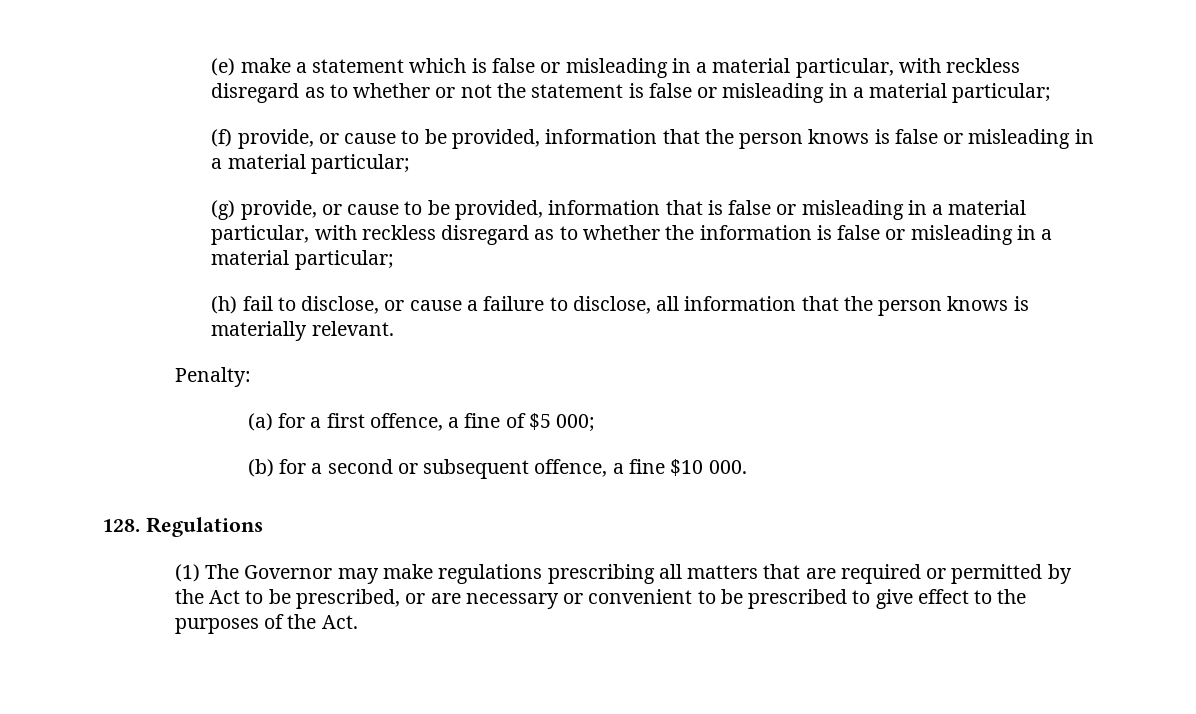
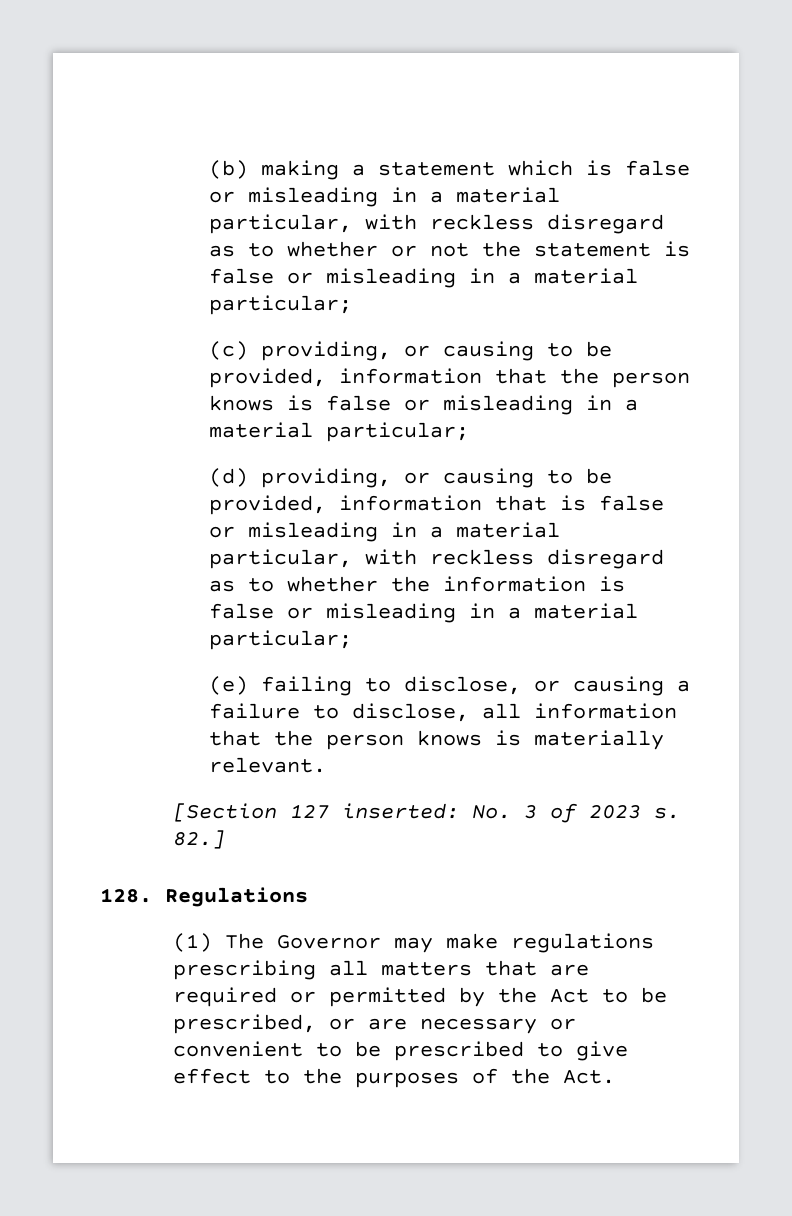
[211,58,291,76] (e) make -> [209,160,340,180] (b) making
[211,129,397,149] (f) provide, or cause -> [209,341,535,361] (c) providing, or causing
[211,200,400,220] (g) provide, or cause -> [209,468,535,488] (d) providing, or causing
[211,296,273,314] (h) fail -> [209,676,353,696] (e) failing
[409,300,462,311] cause -> [573,676,665,696] causing
[174,367,251,387] [247,413,596,432] [247,459,747,479] Penalty: // (a) for a first offence, a fine of $5 000; // (b) for a second or subsequent offence, a fine $10 000. -> [172,803,680,823] [172,830,225,849] [Section 127 inserted: No. 3 of 2023 s. 82.]

